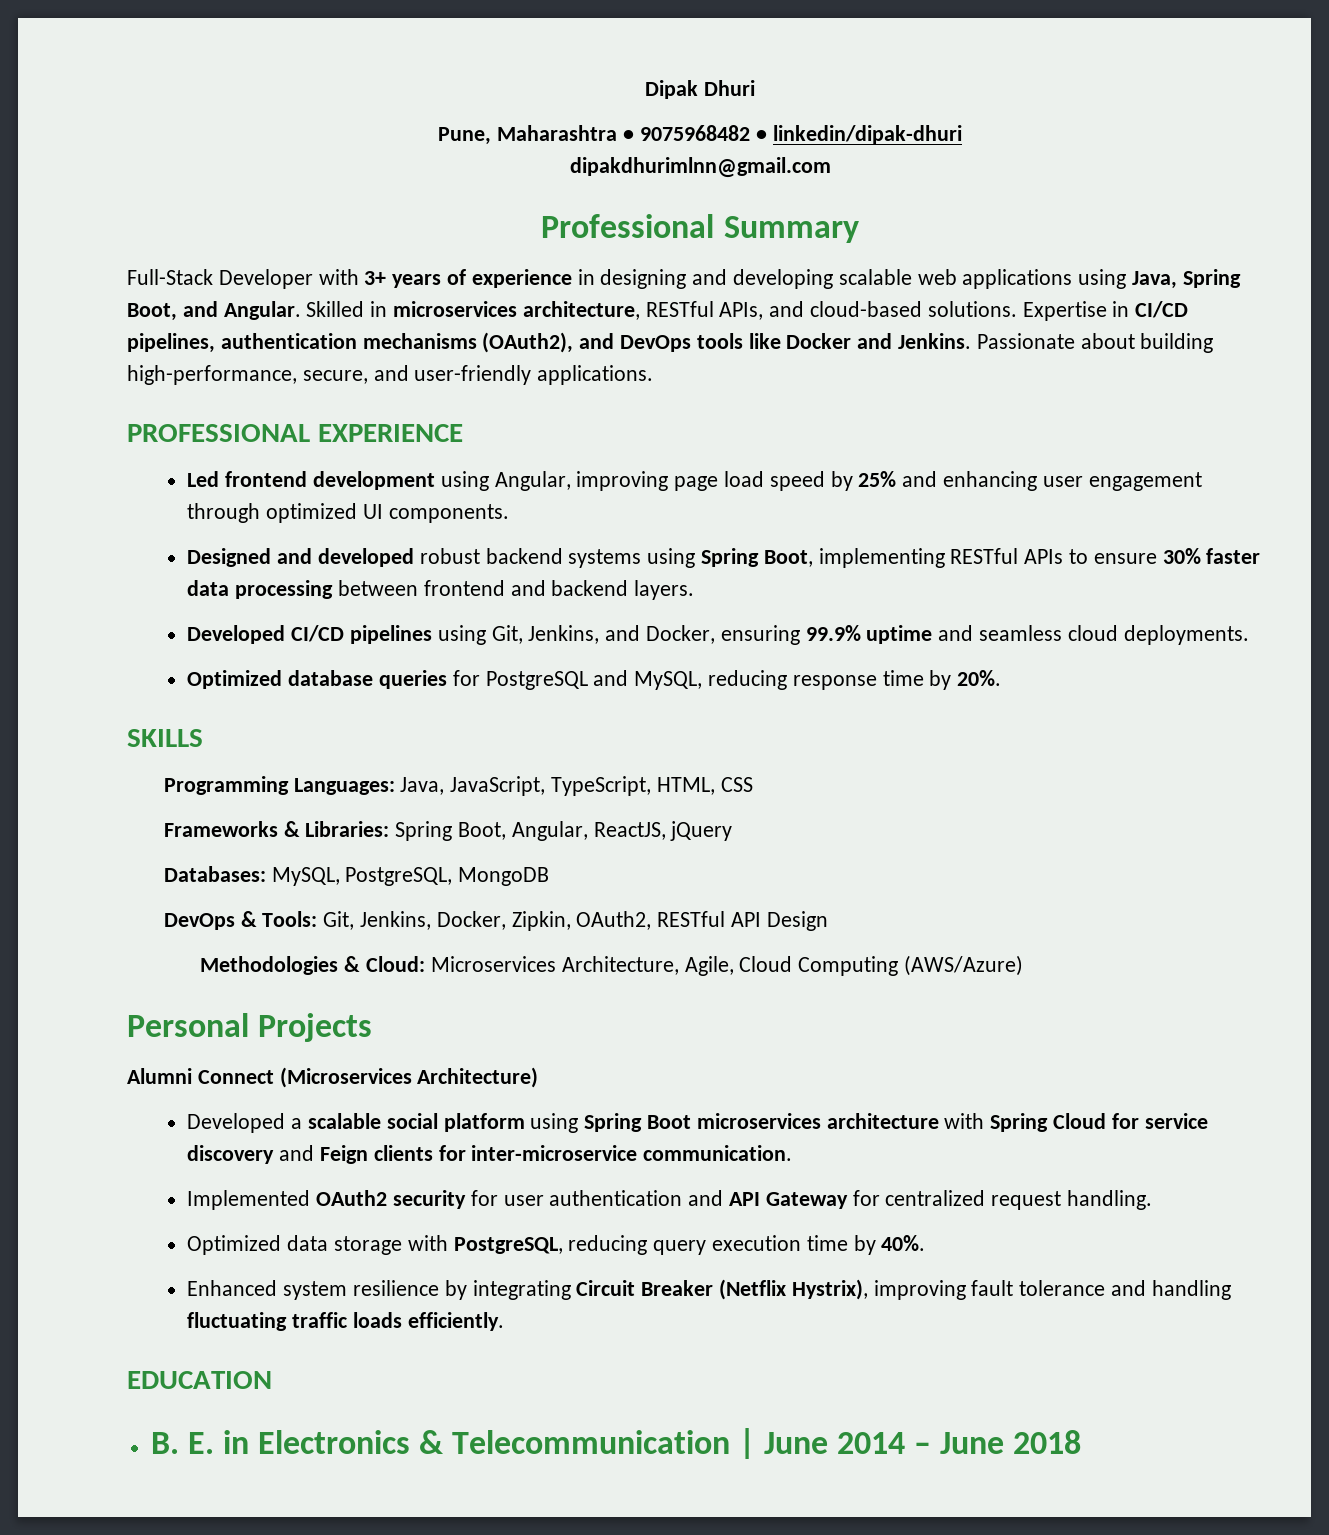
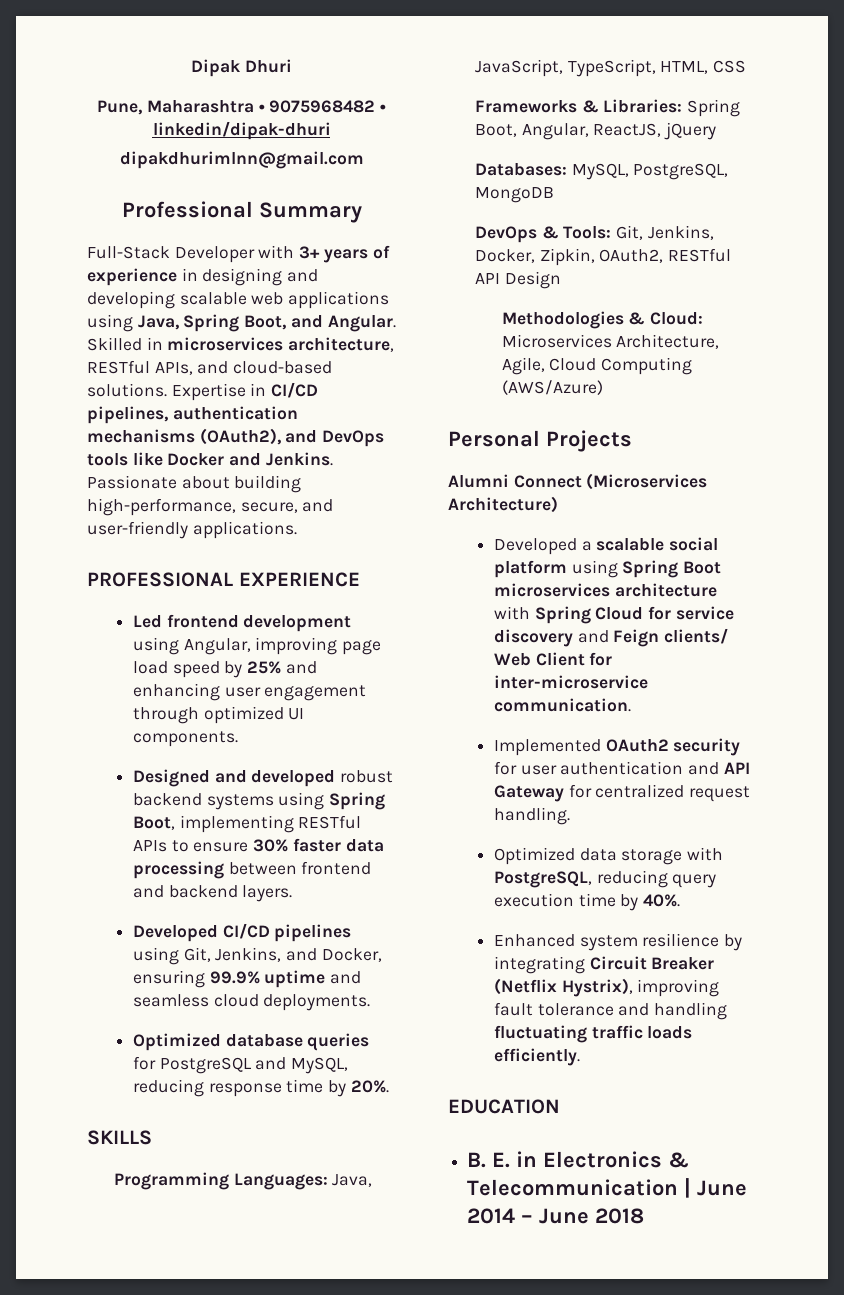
[373,1145,433,1161] clients -> [664,628,729,644] [494,652,585,666] clients/ Web Client

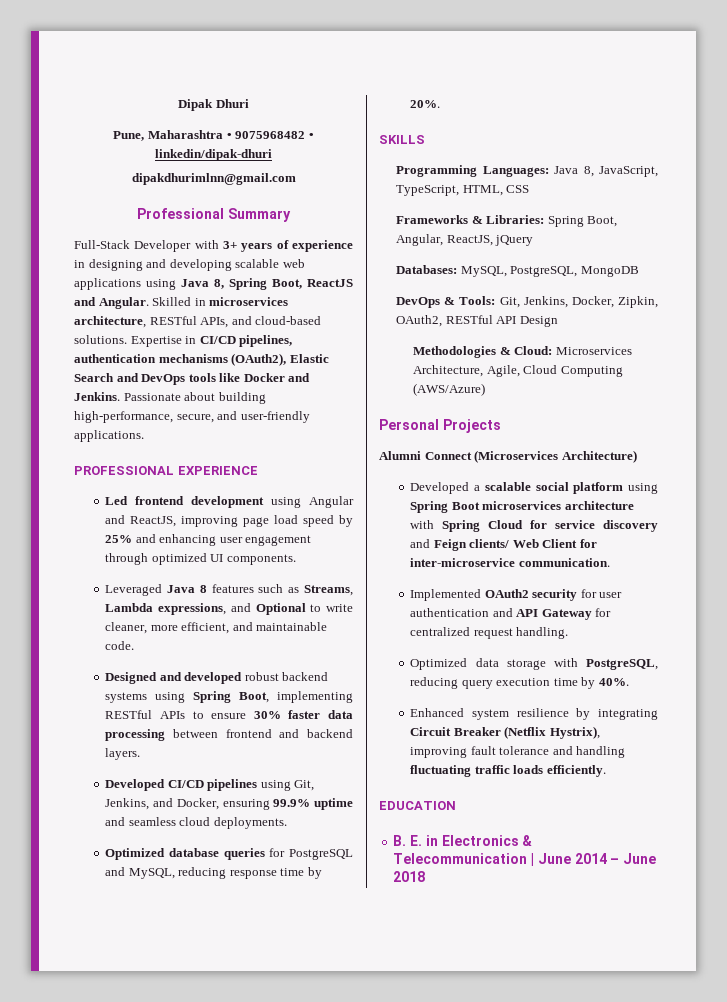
[137,314,287,332] Java, Spring Boot, -> [181,278,353,290] Java 8, Spring Boot, ReactJS
(281, 436) none -> [289,354,329,363] [74,373,114,382] Elastic Search
[183,638,251,655] Angular, -> [309,496,354,508] [105,515,177,527] Angular and ReactJS,
(239, 739) none -> [105,584,353,596] [105,603,353,615] [105,622,328,634] [105,641,135,650] // Leveraged Java 8 features such as Streams, Lambda expressions, and Optional to write cleaner, more efficient, and maintainable code.
[332,1174,373,1187] Java, -> [554,166,594,177] Java 8,

